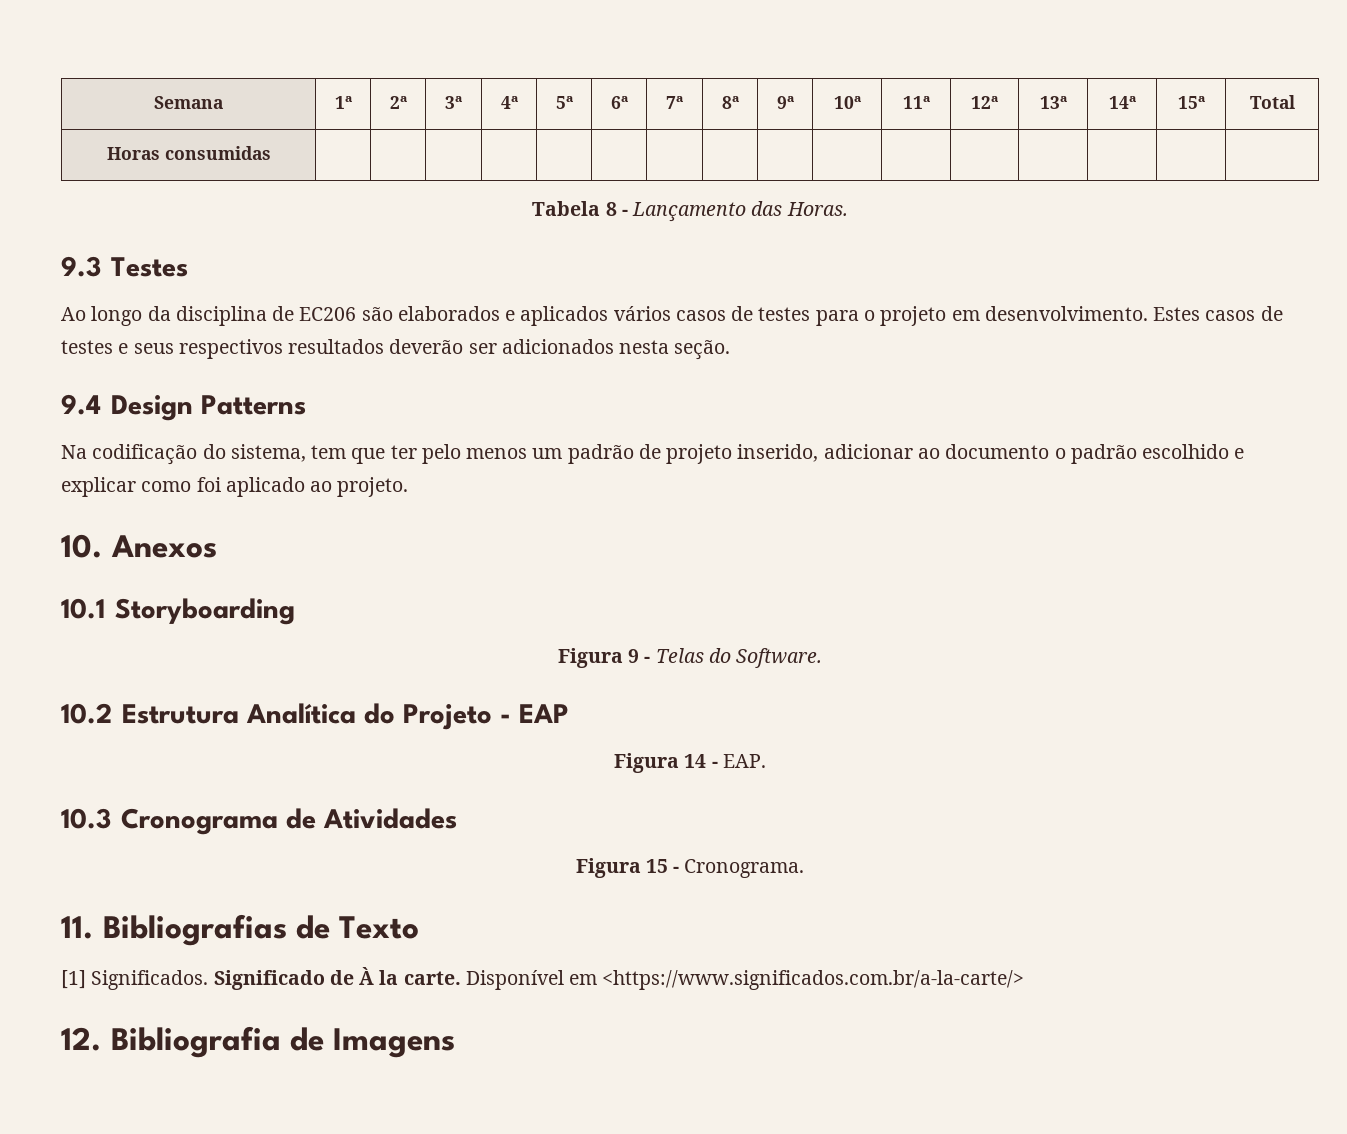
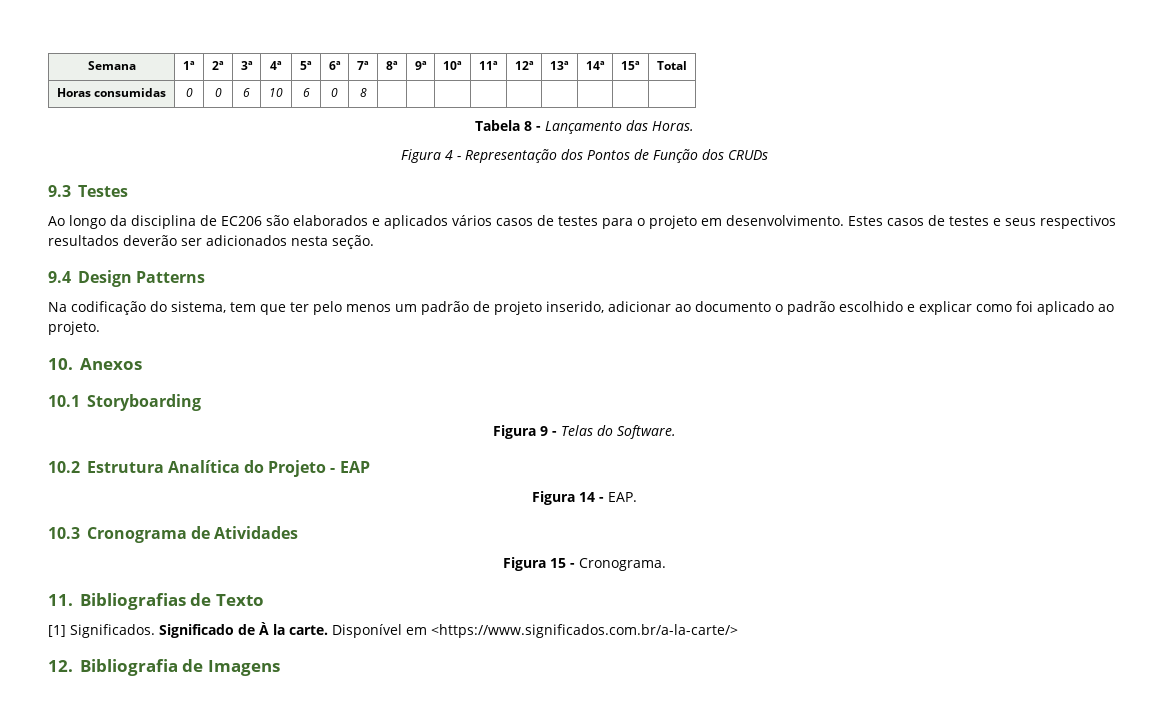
(271, 153) | | | | | | -> [185,88,193,97] [214,88,222,97] [243,88,250,97] [269,88,283,97] [302,88,310,97] [331,88,338,97] [359,88,367,97] 0 | 0 | 6 | 10 | 6 | 0 | 8
(848, 209) none -> [401,149,768,163] // Figura 4 - Representação dos Pontos de Função dos CRUDs

